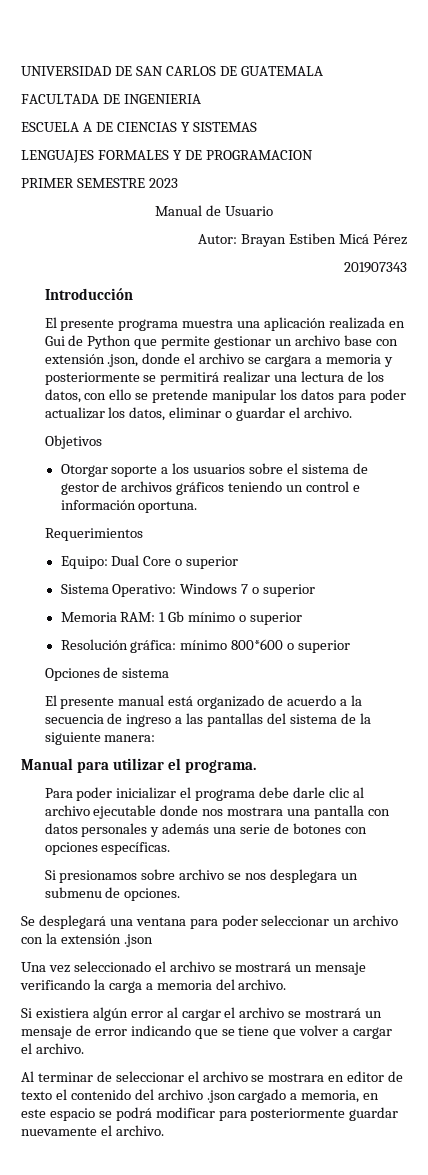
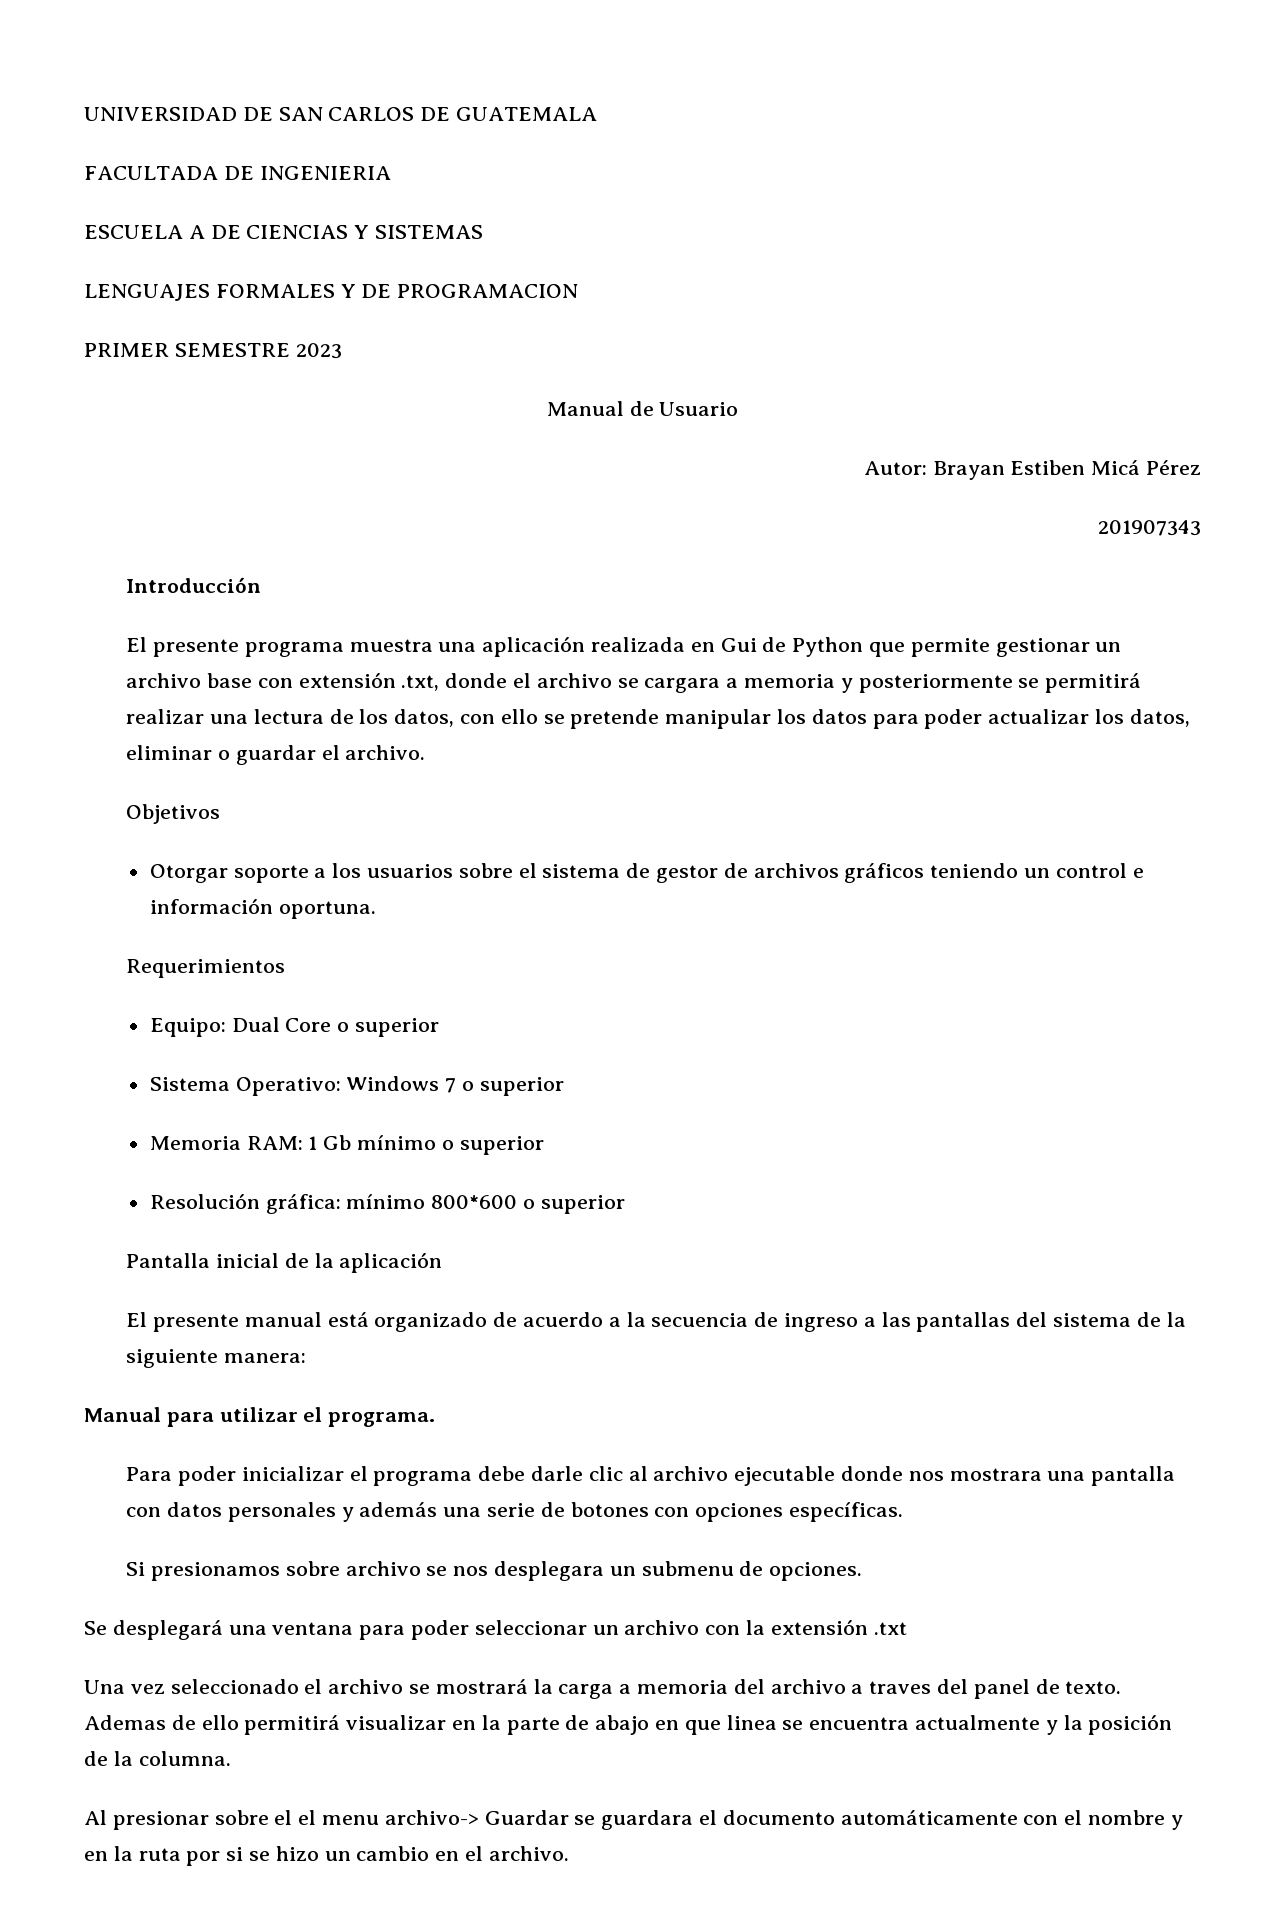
[107,354,139,367] .json, -> [401,675,440,691] .txt,
[44,667,170,681] Opciones de sistema -> [126,1252,443,1273] Pantalla inicial de la aplicación
[123,934,153,947] .json -> [873,1622,907,1635] .txt
[295,962,367,975] [20,979,90,990] un mensaje verificando -> (528, 1686) none
[238,979,287,990] [21,1007,383,1021] [21,1025,393,1039] [21,1043,84,1054] [21,1071,404,1082] [21,1089,380,1103] [21,1107,399,1121] [21,1127,97,1136] archivo. // Si existiera algún error al cargar el archivo se mostrará un mensaje de error indicando que se tiene que volver a cargar el archivo. // Al terminar de seleccionar el archivo se mostrara en editor de texto el contenido del archivo .json cargado a memoria, en este espacio se podrá modificar para posteriormente guardar nuevamente -> [770,1679,1122,1699] [84,1714,1173,1735] [84,1751,231,1766] [84,1810,1183,1830] [84,1846,460,1866] archivo a traves del panel de texto. Ademas de ello permitirá visualizar en la parte de abajo en que linea se encuentra actualmente y la posición de la columna. // Al presionar sobre el el menu archivo-> Guardar se guardara el documento automáticamente con el nombre y en la ruta por si se hizo un cambio en

